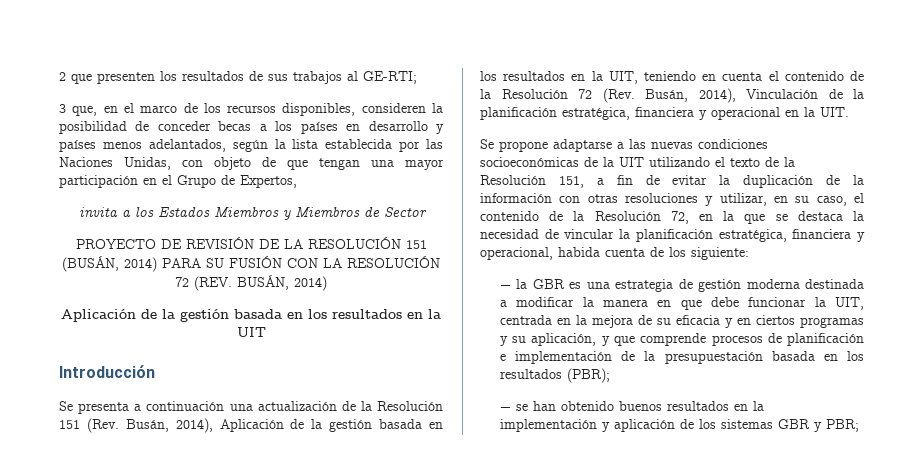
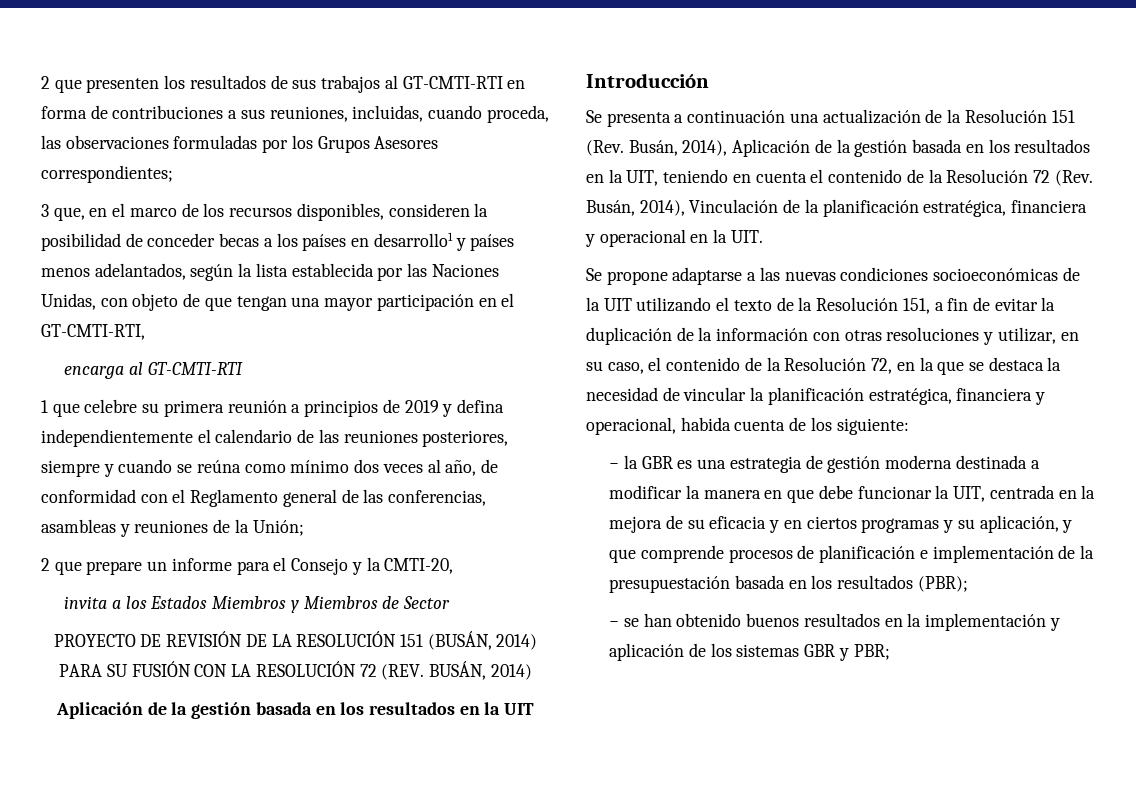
[363,71,417,84] GE-RTI; -> [402,76,526,89] [41,105,549,123] [41,135,439,153] [41,165,173,183] GT-CMTI-RTI en forma de contribuciones a sus reuniones, incluidas, cuando proceda, las observaciones formuladas por los Grupos Asesores correspondientes;
[368,121,428,131] desarrollo -> [373,232,453,247] desarrollo1
[177,175,297,188] Grupo de Expertos, -> [41,324,145,340] [64,362,243,379] [41,399,504,417] [41,429,509,447] [41,459,498,477] [41,489,487,507] [41,519,304,537] [41,557,454,575] GT-CMTI-RTI, // encarga al GT-CMTI-RTI // 1 que celebre su primera reunión a principios de 2019 y defina independientemente el calendario de las reuniones posteriores, siempre y cuando se reúna como mínimo dos veces al año, de conformidad con el Reglamento general de las conferencias, asambleas y reuniones de la Unión; // 2 que prepare un informe para el Consejo y la CMTI-20,

